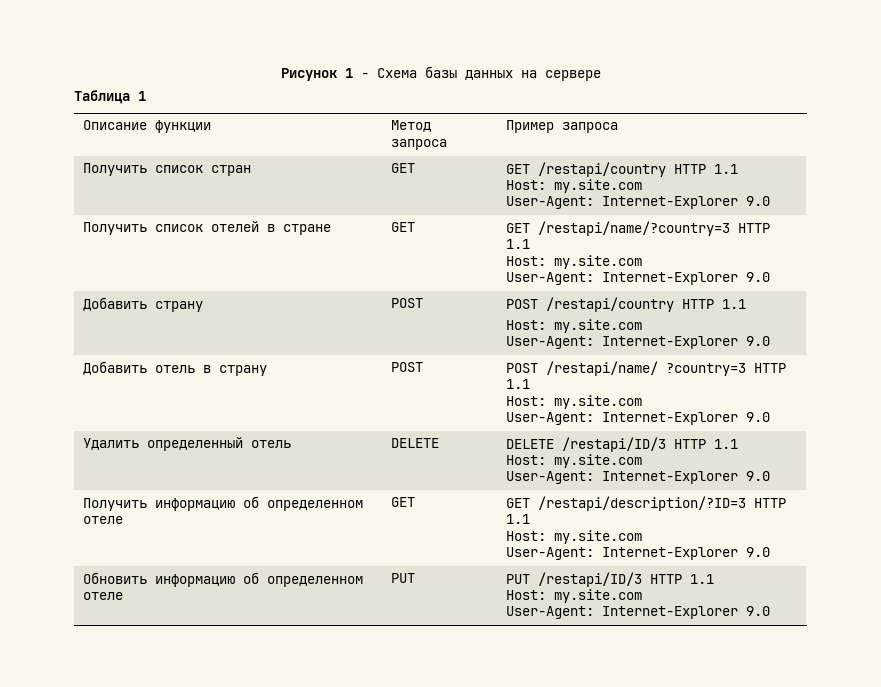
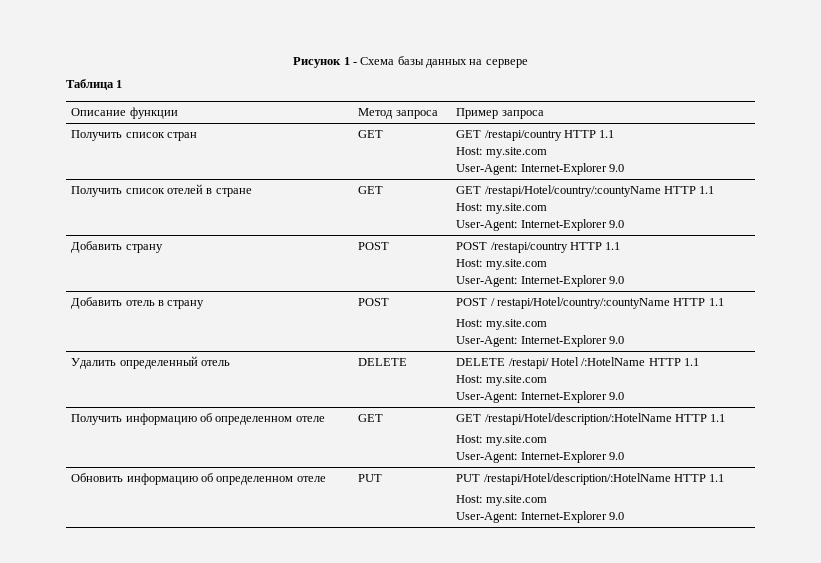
[538,221,731,236] /restapi/name/?country=3 -> [484,185,661,197] /restapi/Hotel/country/:countyName
[546,361,747,376] /restapi/name/ ?country=3 -> [490,297,671,309] / restapi/Hotel/country/:countyName
[562,437,667,452] /restapi/ID/3 -> [508,357,646,369] /restapi/ Hotel /:HotelName
[538,496,747,511] /restapi/description/?ID=3 -> [484,413,672,425] /restapi/Hotel/description/:HotelName
[538,572,643,587] /restapi/ID/3 -> [483,473,671,485] /restapi/Hotel/description/:HotelName

